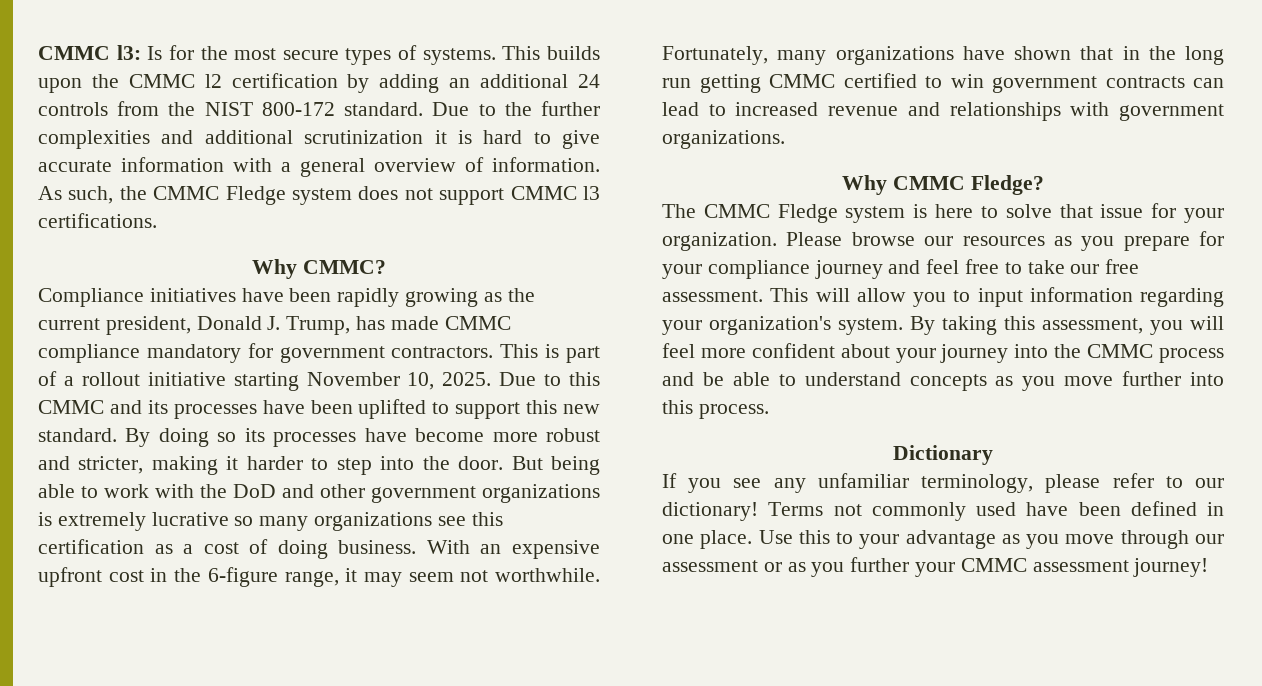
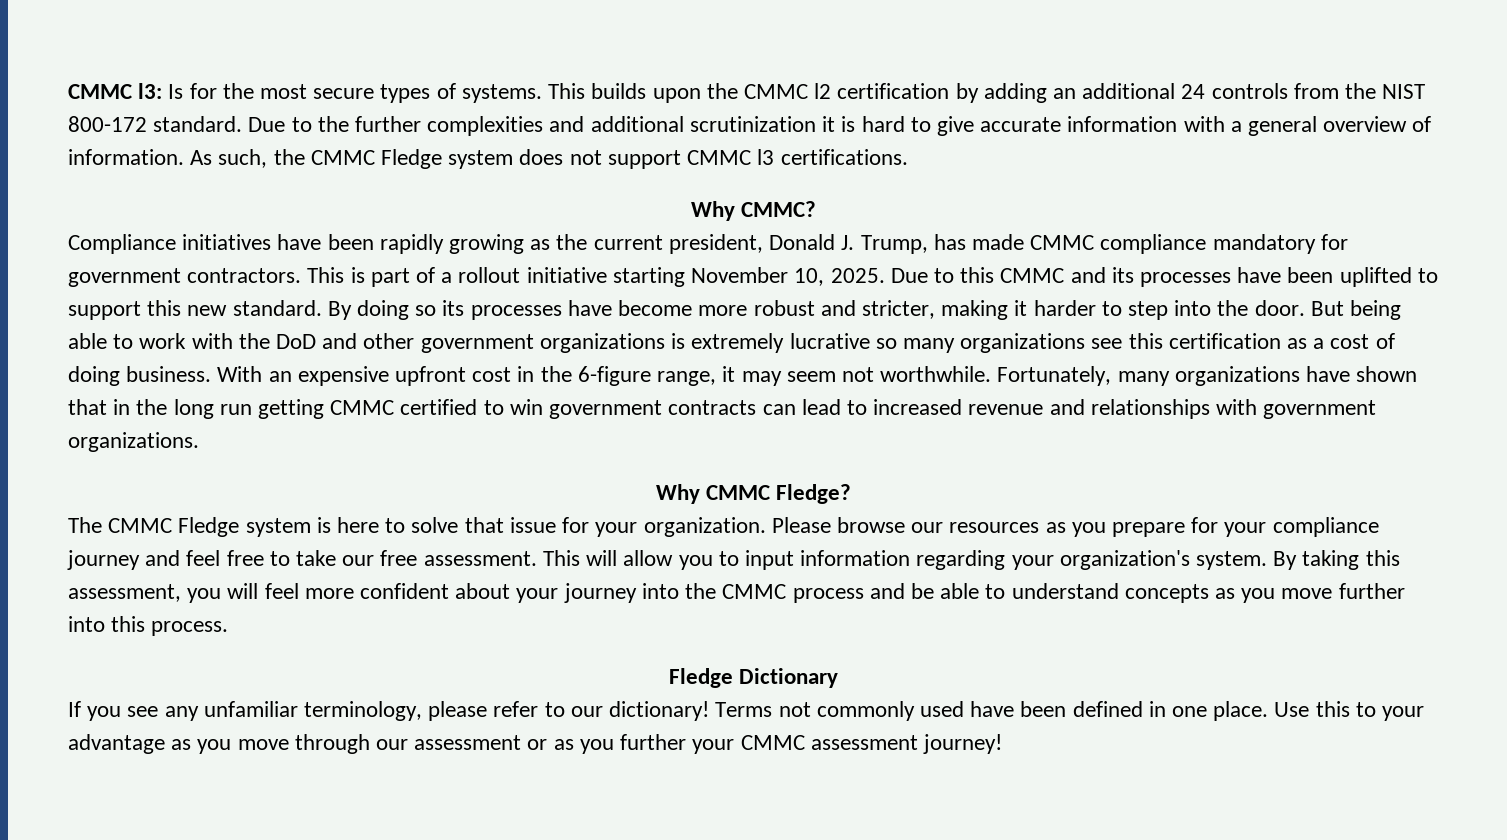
(769, 411) none -> [668,668,733,688] Fledge

